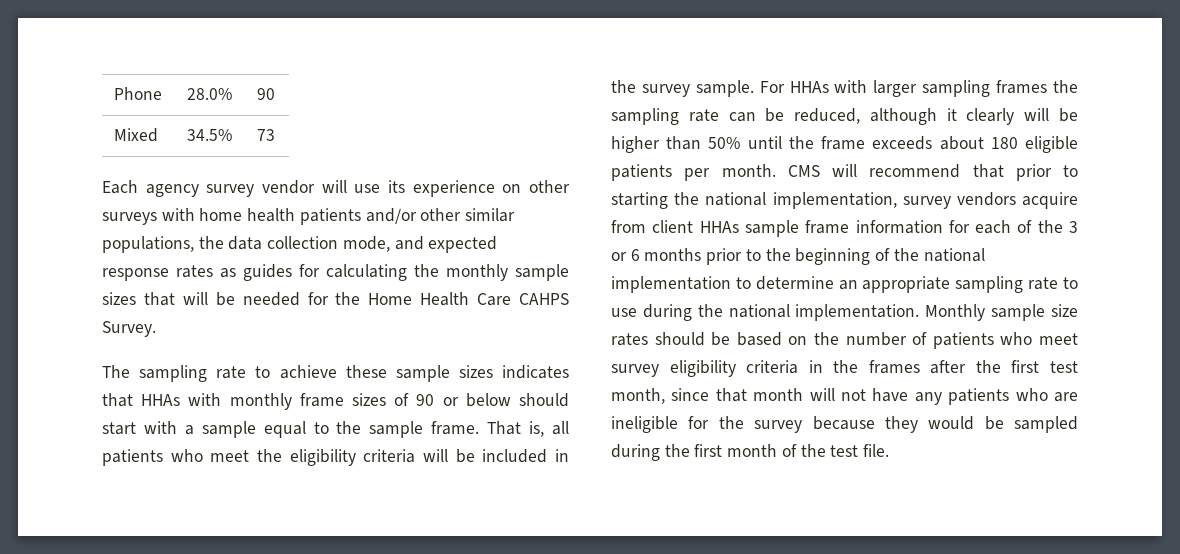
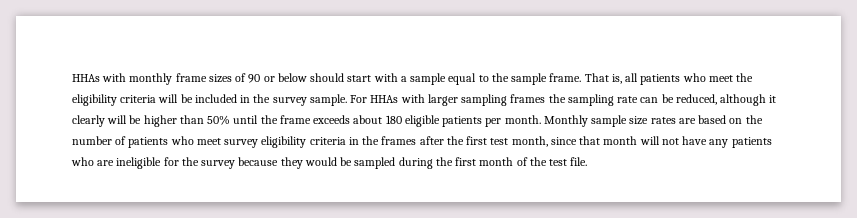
[114,87,163,100] [187,88,233,100] [257,88,276,100] [114,128,159,142] [187,129,233,141] [257,129,276,141] [102,180,570,197] [102,208,516,225] [102,236,498,253] [102,264,569,281] [102,292,569,306] [102,321,156,337] [102,365,569,382] [102,393,133,407] Phone | 28.0% | 90 // Mixed | 34.5% | 73 // Each agency survey vendor will use its experience on other surveys with home health patients and/or other similar populations, the data collection mode, and expected response rates as guides for calculating the monthly sample sizes that will be needed for the Home Health Care CAHPS Survey. // The sampling rate to achieve these sample sizes indicates that -> (72, 78) none
[787,164,1078,181] [611,192,1078,209] [611,220,1078,237] [611,248,985,265] [611,276,1078,293] [611,304,920,321] CMS will recommend that prior to starting the national implementation, survey vendors acquire from client HHAs sample frame information for each of the 3 or 6 months prior to the beginning of the national implementation to determine an appropriate sampling rate to use during the national implementation. -> (541, 119) none
[654,332,731,346] should be -> [678,118,696,124] are

